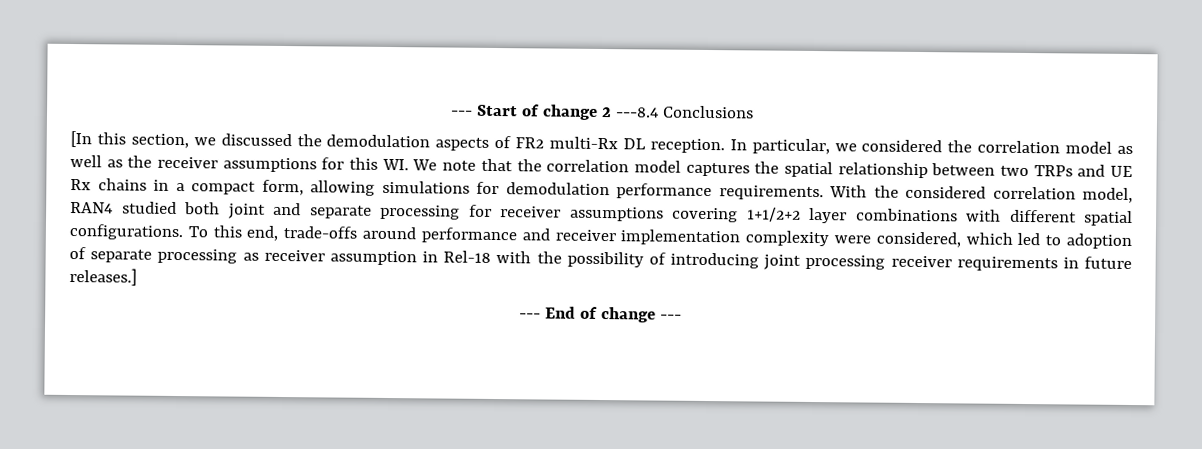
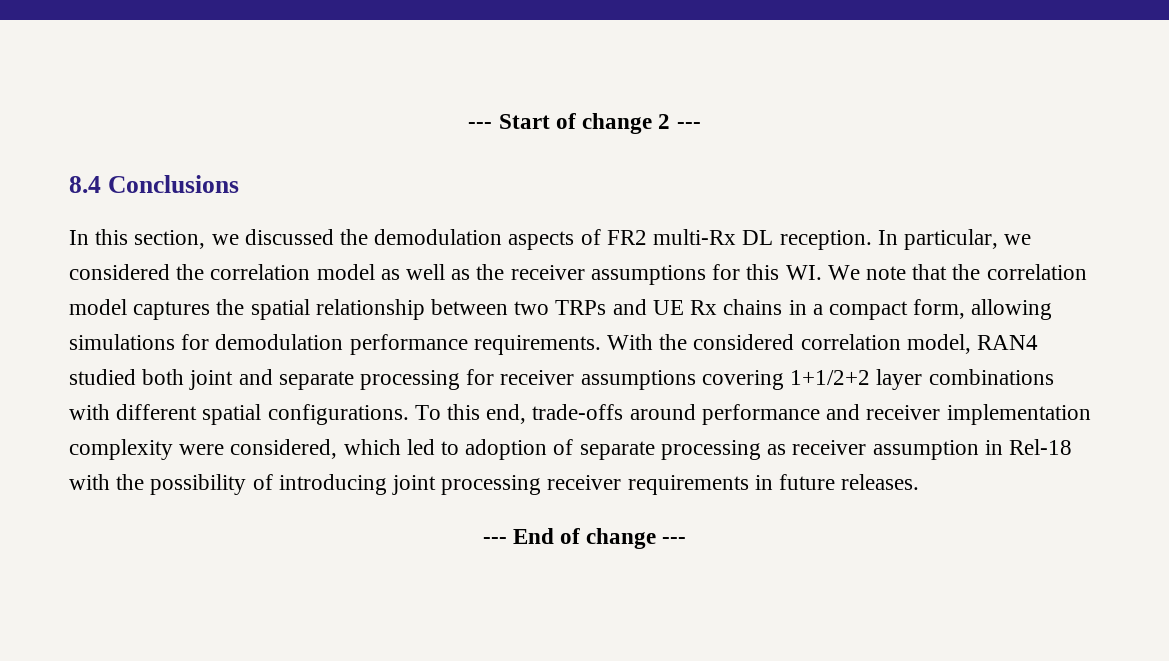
[615,107,659,118] ---8.4 -> [676,122,701,129] [69,176,101,193] --- // 8.4
[70,130,92,148] [In -> [69,230,89,245] In
[69,267,137,286] releases.] -> [841,474,920,490] releases.

